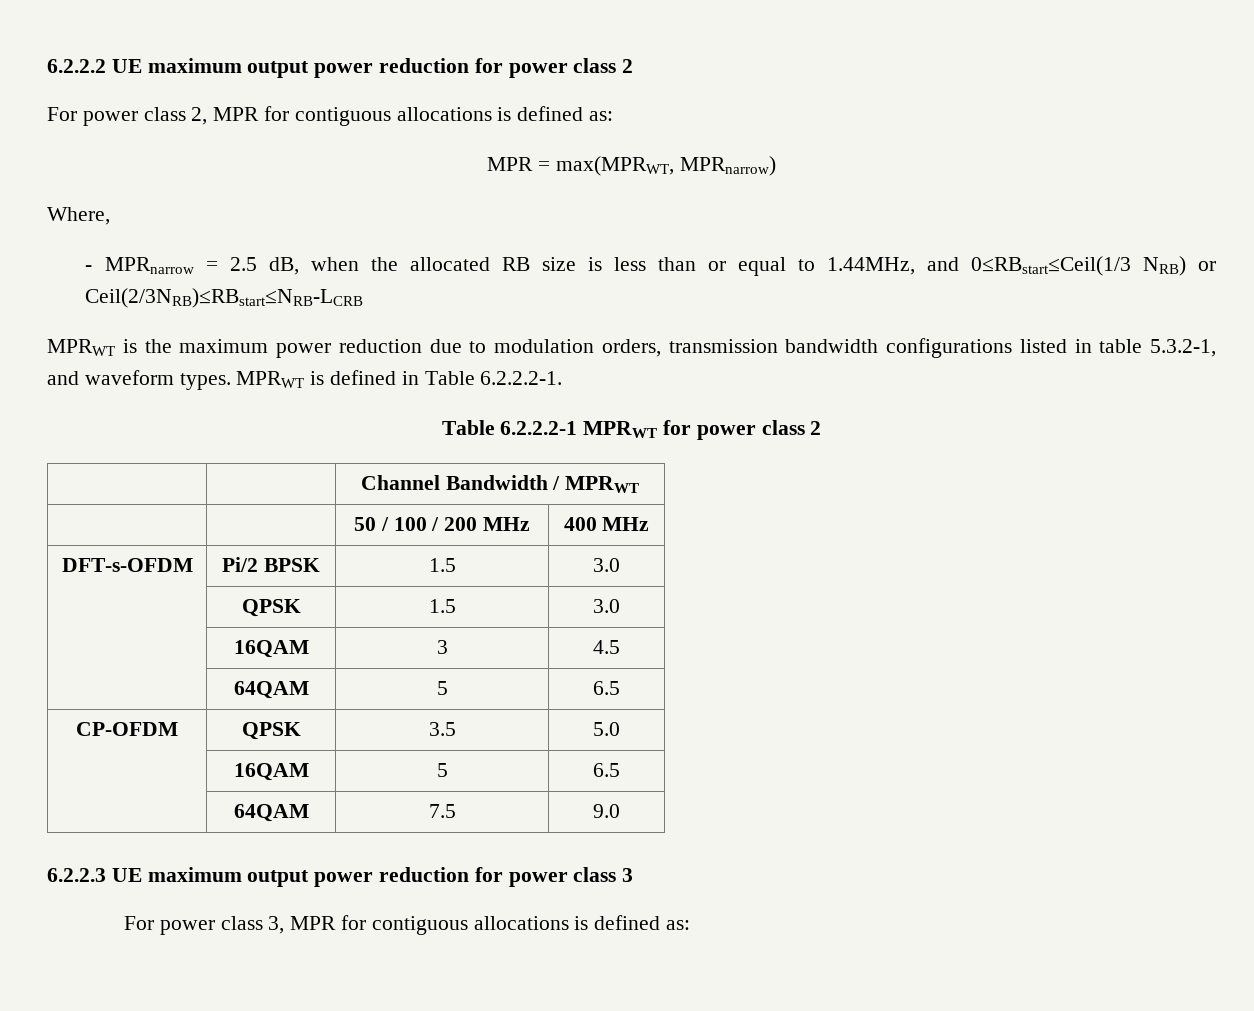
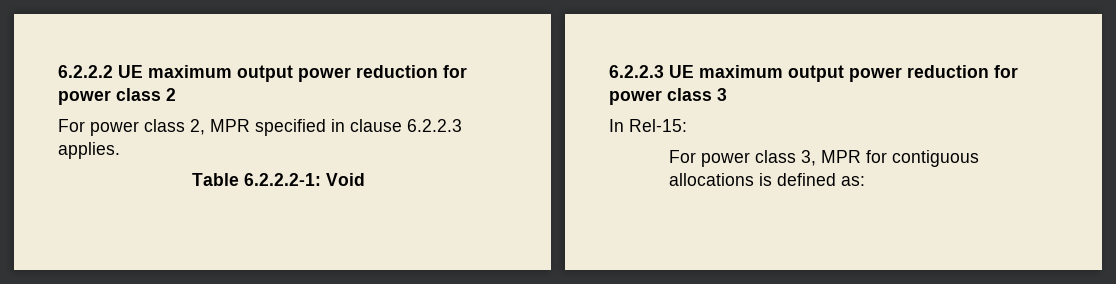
[264,106,614,126] [487,156,776,176] [47,207,110,225] [85,256,1216,276] [85,288,364,308] [47,338,1216,358] [47,370,563,390] [441,420,822,440] [360,475,640,493] [353,517,531,531] [563,517,650,531] [61,558,193,572] [222,557,320,572] [428,558,456,572] [593,558,620,572] [241,599,301,617] [428,599,456,613] [593,599,620,613] [233,640,309,658] [436,640,448,654] [593,640,620,654] [233,681,309,699] [436,681,448,695] [593,681,620,695] [76,722,178,736] [241,722,301,740] [428,722,456,736] [593,722,620,736] [233,763,309,781] [436,763,448,777] [593,763,620,777] [233,804,309,822] [428,804,456,818] [593,804,620,818] for contiguous allocations is defined as: // MPR = max(MPRWT, MPRnarrow) // Where, // - MPRnarrow = 2.5 dB, when the allocated RB size is less than or equal to 1.44MHz, and 0≤RBstart≤Ceil(1/3 NRB) or Ceil(2/3NRB)≤RBstart≤NRB-LCRB // MPRWT is the maximum power reduction due to modulation orders, transmission bandwidth configurations listed in table 5.3.2-1, and waveform types. MPRWT is defined in Table 6.2.2.2-1. // Table 6.2.2.2-1 MPRWT for power class 2 // | | Channel Bandwidth / MPRWT // | | 50 / 100 / 200 MHz | 400 MHz // DFT-s-OFDM | Pi/2 BPSK | 1.5 | 3.0 // | QPSK | 1.5 | 3.0 // | 16QAM | 3 | 4.5 // | 64QAM | 5 | 6.5 // CP-OFDM | QPSK | 3.5 | 5.0 // | 16QAM | 5 | 6.5 // | 64QAM | 7.5 | 9.0 -> [255,119,462,136] [58,142,120,159] [191,173,365,186] specified in clause 6.2.2.3 applies. // Table 6.2.2.2-1: Void
(634, 875) none -> [609,119,687,132] // In Rel-15:

